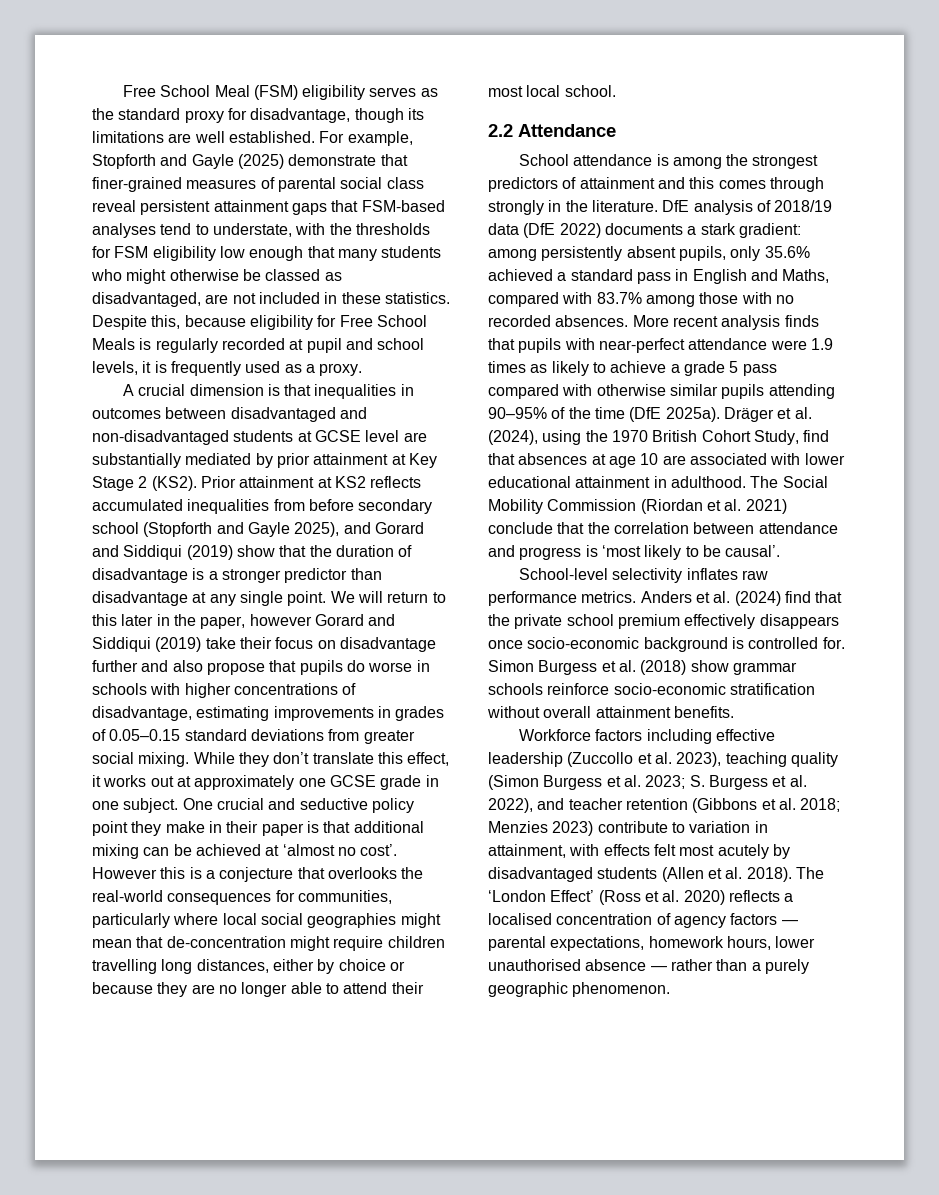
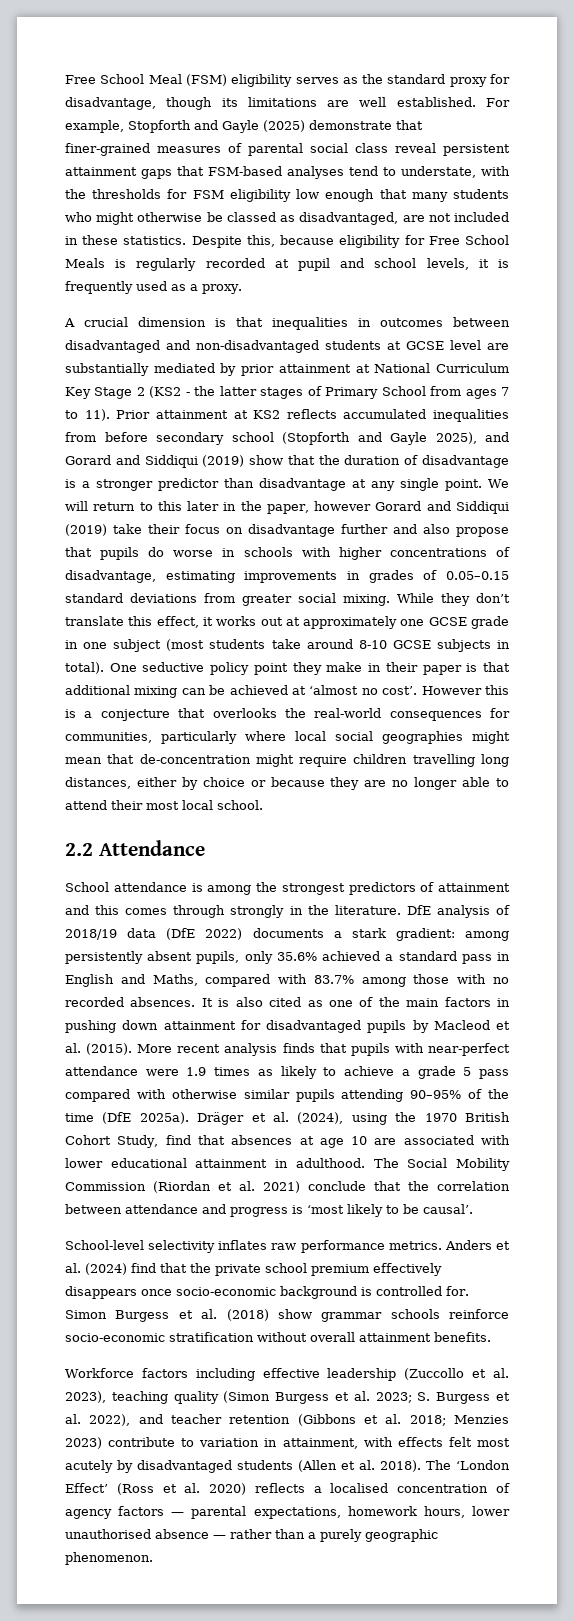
(406, 459) none -> [374,363,510,373] National Curriculum
[151,476,197,491] (KS2). -> [149,386,509,399] [65,409,110,421] (KS2 - the latter stages of Primary School from ages 7 to 11).
[123,798,296,813] subject. One crucial and -> [113,639,511,652] [65,662,137,674] subject (most students take around 8-10 GCSE subjects in total). One
(629, 321) none -> [201,997,511,1007] [65,1020,510,1033] [65,1043,133,1055] It is also cited as one of the main factors in pushing down attainment for disadvantaged pupils by Macleod et al. (2015).

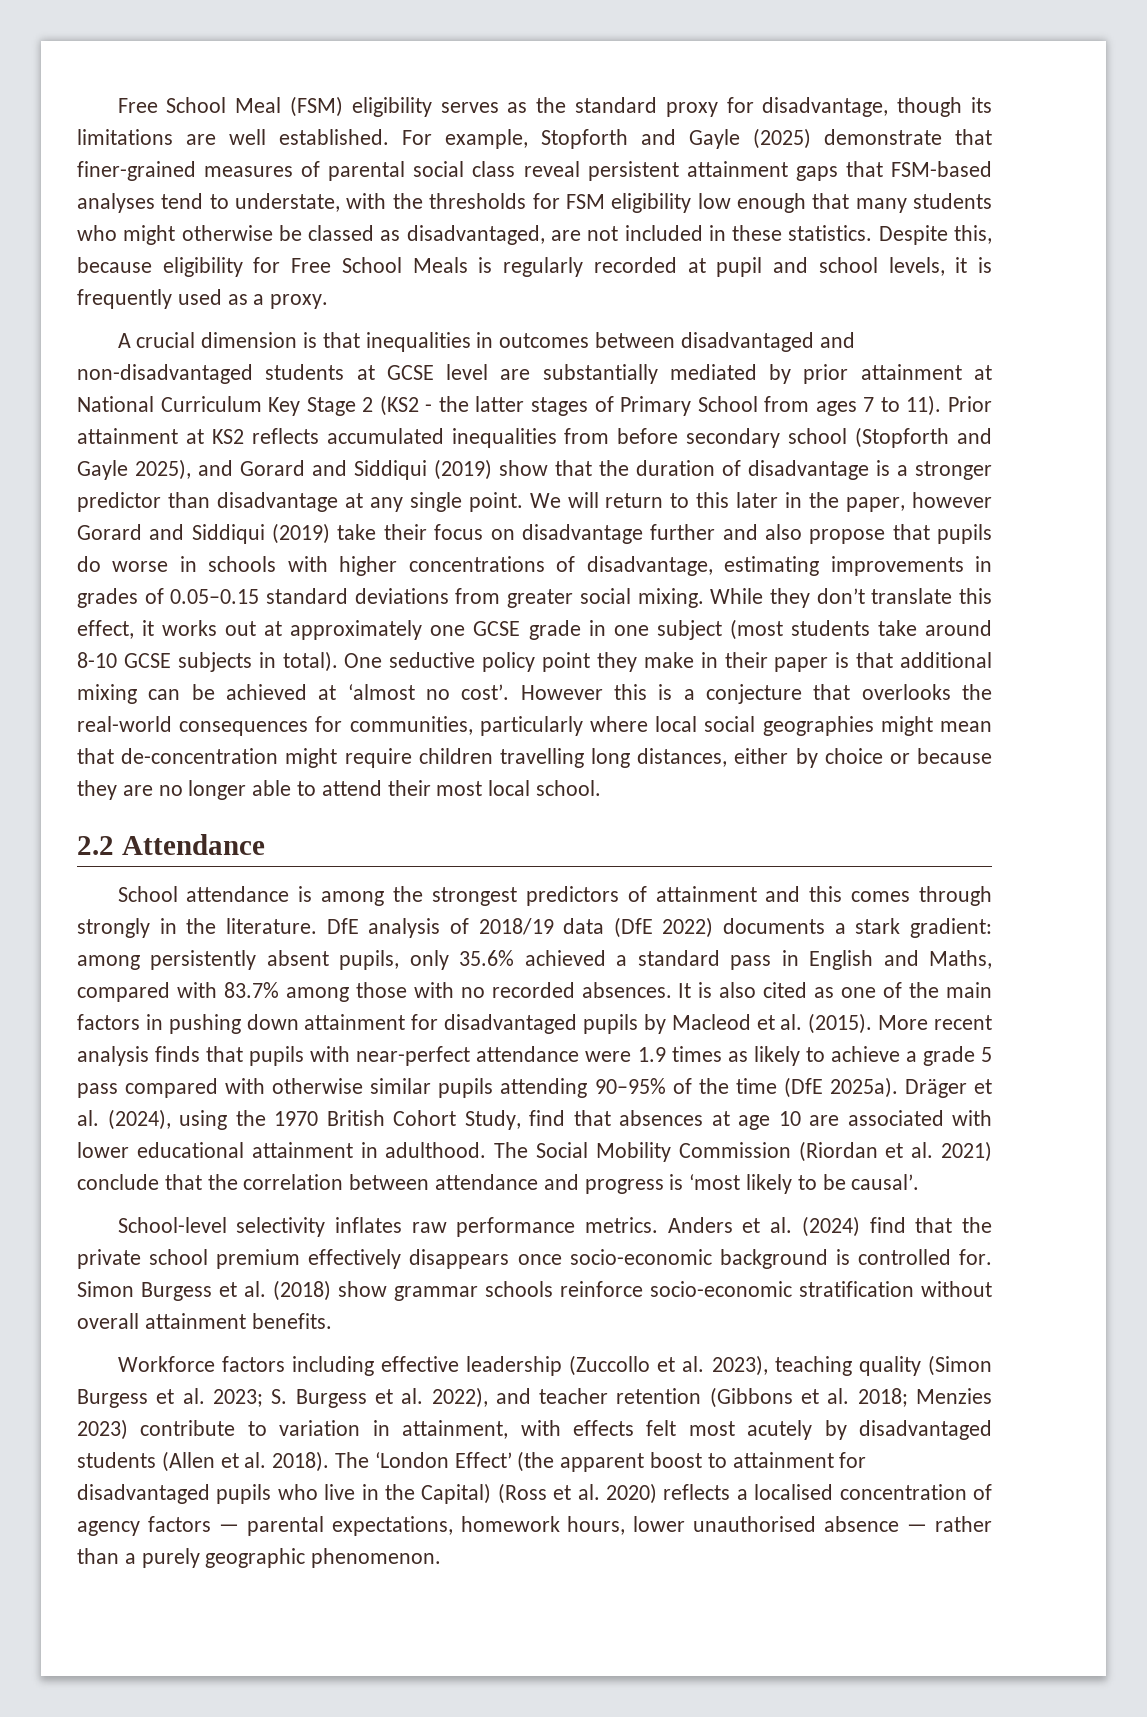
(108, 1488) none -> [517,1451,867,1472] [77,1483,492,1504] (the apparent boost to attainment for disadvantaged pupils who live in the Capital)

